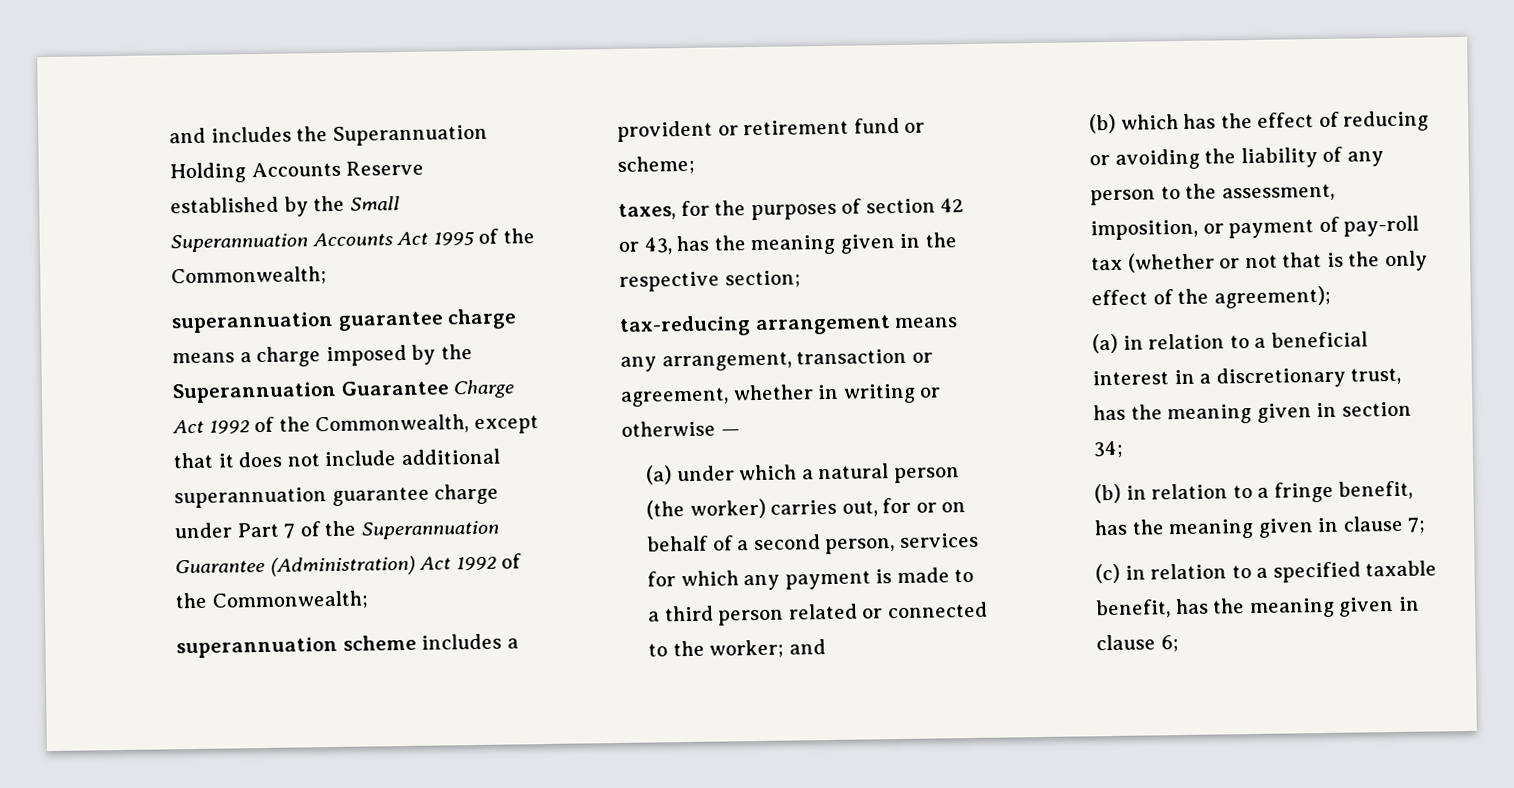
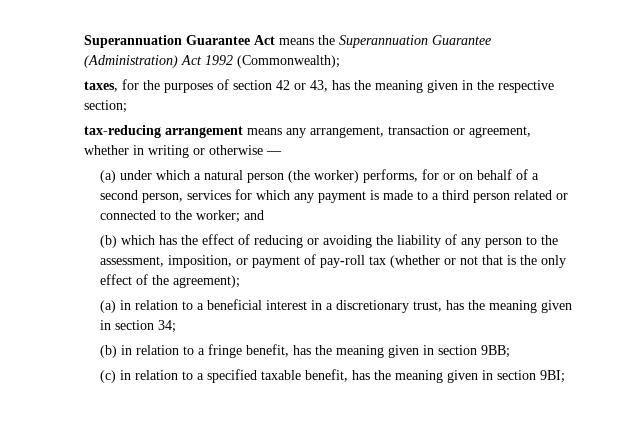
[169,124,488,146] [169,160,425,184] [170,195,400,217] [170,228,535,253] [171,266,328,287] [171,308,518,334] [172,344,473,368] [172,379,516,404] [172,414,539,435] [173,448,500,469] [174,483,500,509] [174,521,321,539] and includes the Superannuation Holding Accounts Reserve established by the Small Superannuation Accounts Act 1995 of the Commonwealth; // superannuation guarantee charge means a charge imposed by the Superannuation Guarantee Charge Act 1992 of the Commonwealth, except that it does not include additional superannuation guarantee charge under Part 7 of -> [84,35,315,48] Superannuation Guarantee Act means
[501,553,523,569] [175,590,368,611] [176,633,519,659] [617,117,926,142] [617,155,696,175] of the Commonwealth; // superannuation scheme includes a provident or retirement fund or scheme; -> [237,55,341,68] (Commonwealth);
[770,499,878,517] carries out, -> [362,169,418,183] performs,
[1342,515,1427,534] clause 7; -> [437,345,510,358] section 9BB;
[1096,634,1179,653] clause 6; -> [496,370,565,383] section 9BI;

